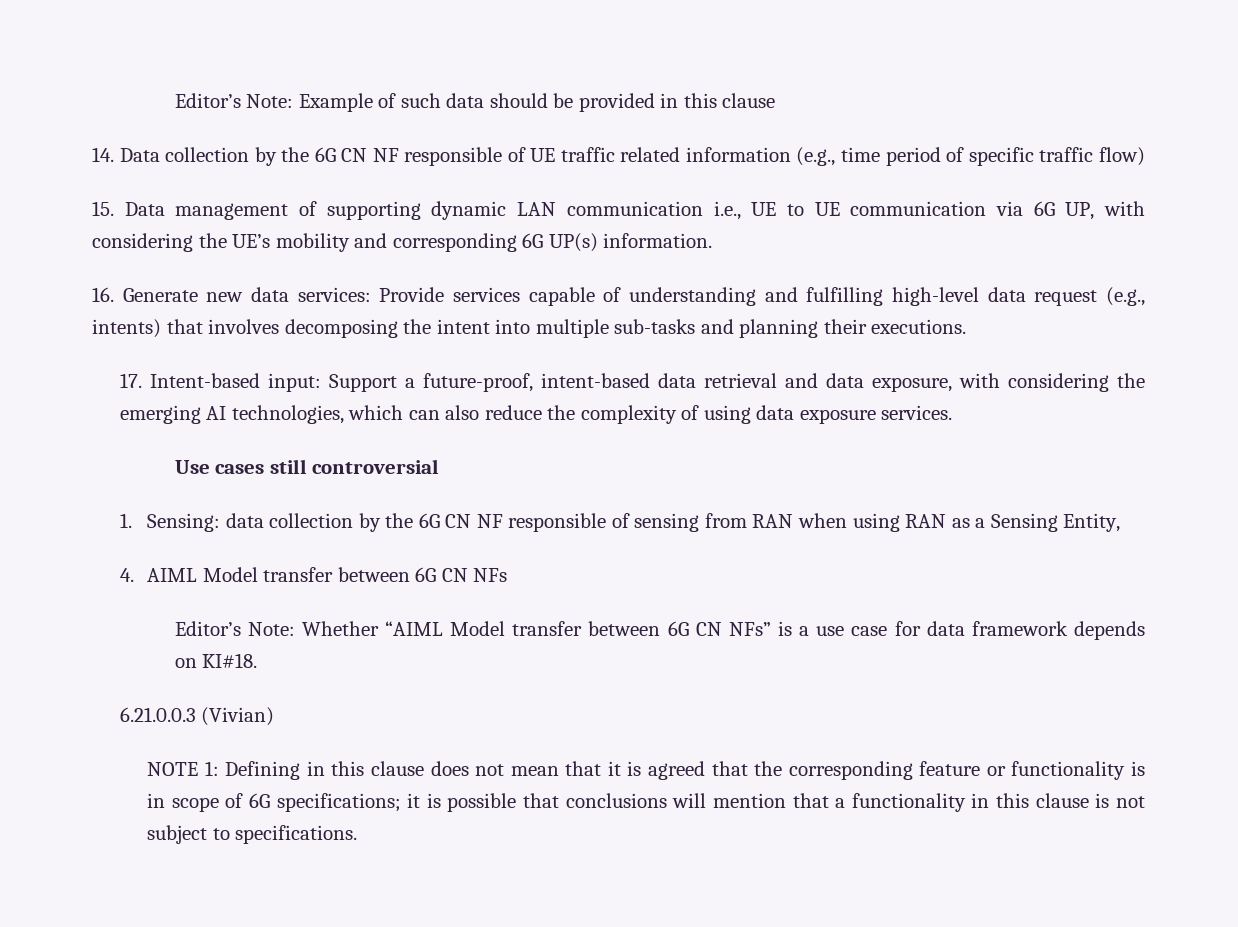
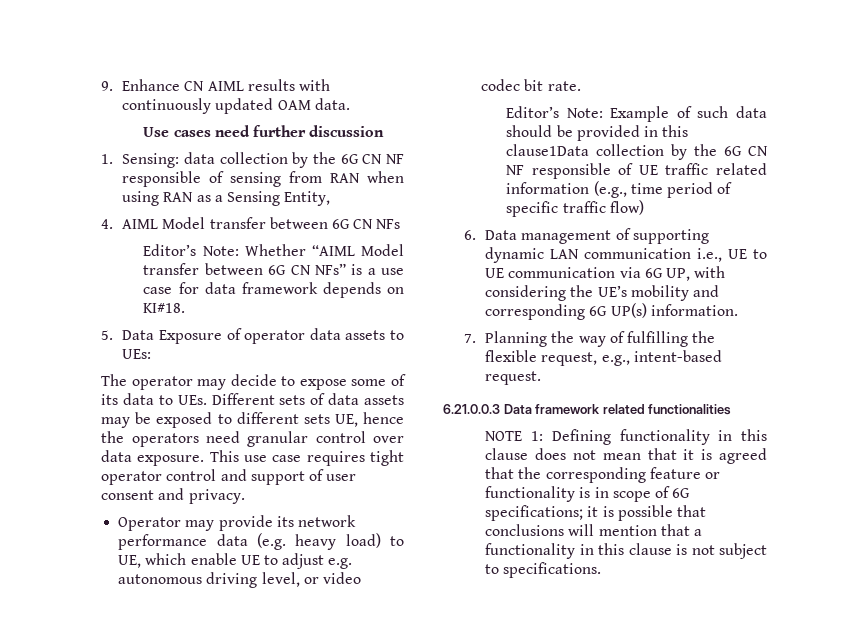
[174,93,776,112] [92,147,1145,166] [92,201,1145,220] [92,233,713,252] [92,287,1145,306] [92,319,967,338] [119,373,1145,392] [119,405,953,424] Editor’s Note: Example of such data should be provided in this clause // 14. Data collection by the 6G CN NF responsible of UE traffic related information (e.g., time period of specific traffic flow) // 15. Data management of supporting dynamic LAN communication i.e., UE to UE communication via 6G UP, with considering the UE’s mobility and corresponding 6G UP(s) information. // 16. Generate new data services: Provide services capable of understanding and fulfilling high-level data request (e.g., intents) that involves decomposing the intent into multiple sub-tasks and planning their executions. // 17. Intent-based input: Support a future-proof, intent-based data retrieval and data exposure, with considering the emerging AI technologies, which can also reduce the complexity of using data exposure services. -> [101,79,331,91] [122,98,350,114] 9. Enhance CN AIML results with continuously updated OAM data.
[269,459,440,474] still controversial -> [214,125,385,137] need further discussion
[119,707,275,726] 6.21.0.0.3 (Vivian) -> [101,328,404,344] [122,349,152,359] [101,374,406,390] [101,393,404,405] [101,412,404,428] [101,431,405,447] [101,450,405,466] [101,469,357,485] [101,488,245,504] [118,515,356,531] [118,533,404,550] [118,553,353,569] [118,572,361,588] [481,79,581,91] [506,106,767,122] [506,125,689,141] [506,144,768,160] [506,163,767,179] [506,181,733,198] [506,200,644,217] [464,228,709,244] [485,247,767,263] [485,266,726,281] [485,285,720,301] [485,303,738,320] [464,331,716,347] [485,350,722,366] [485,371,542,385] [443,404,732,415] 5. Data Exposure of operator data assets to UEs: // The operator may decide to expose some of its data to UEs. Different sets of data assets may be exposed to different sets UE, hence the operators need granular control over data exposure. This use case requires tight operator control and support of user consent and privacy. // Operator may provide its network performance data (e.g. heavy load) to UE, which enable UE to adjust e.g. autonomous driving level, or video codec bit rate. // Editor’s Note: Example of such data should be provided in this clause1Data collection by the 6G CN NF responsible of UE traffic related information (e.g., time period of specific traffic flow) // 6. Data management of supporting dynamic LAN communication i.e., UE to UE communication via 6G UP, with considering the UE’s mobility and corresponding 6G UP(s) information. // 7. Planning the way of fulfilling the flexible request, e.g., intent-based request. // 6.21.0.0.3 Data framework related functionalities
(301, 770) none -> [619,429,710,445] functionality

